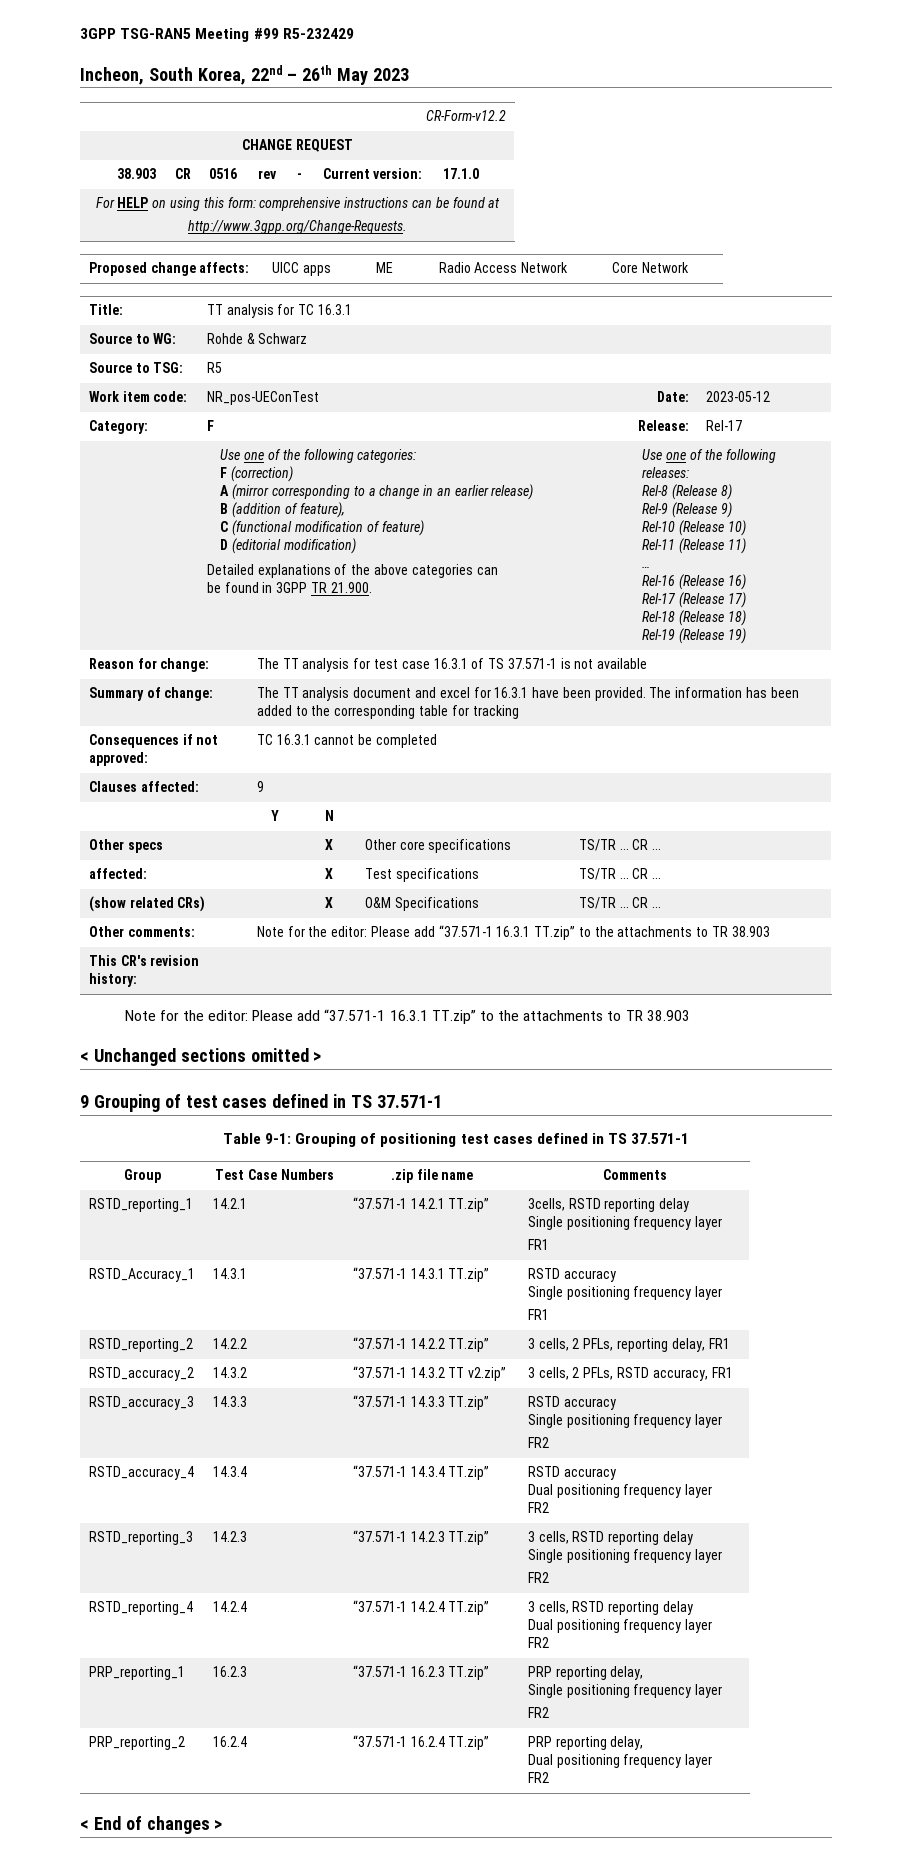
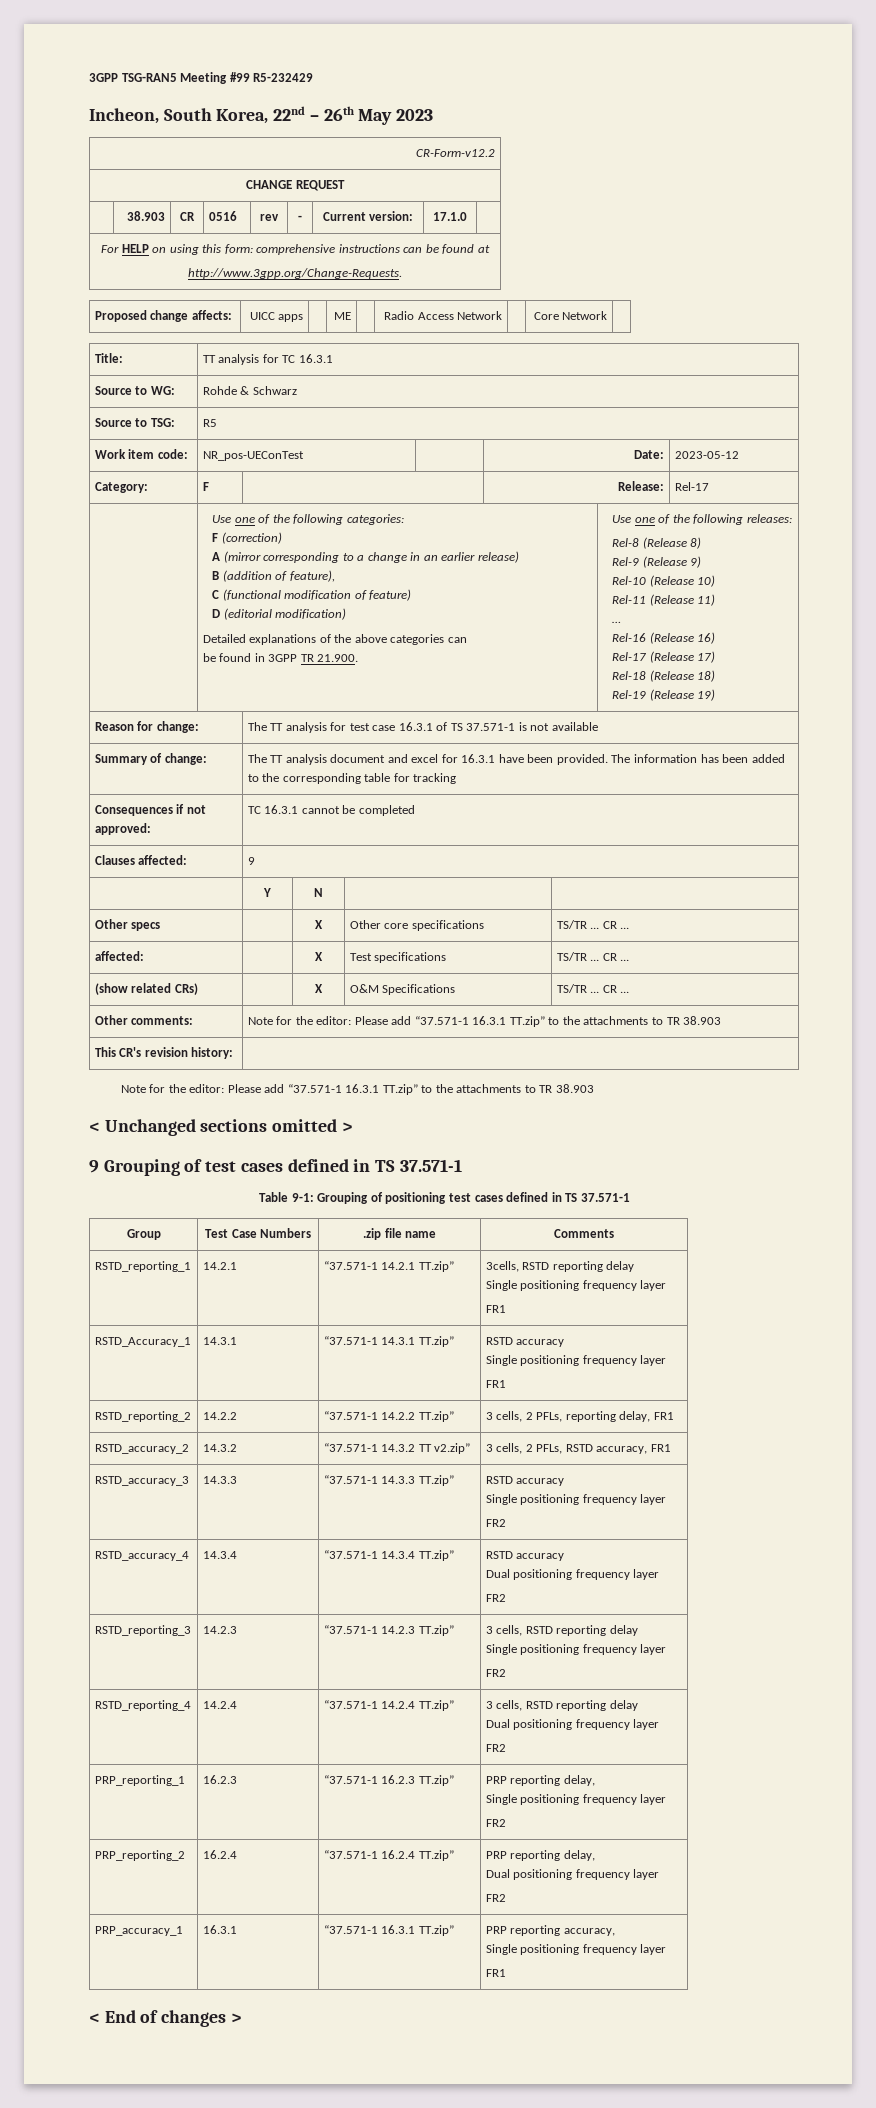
(549, 1777) none -> [94,1926,183,1936] [202,1925,237,1934] [323,1925,454,1936] [485,1925,615,1936] [485,1944,667,1955] [485,1969,506,1977] // PRP_accuracy_1 | 16.3.1 | “37.571-1 16.3.1 TT.zip” | PRP reporting accuracy, // Single positioning frequency layer // FR1

